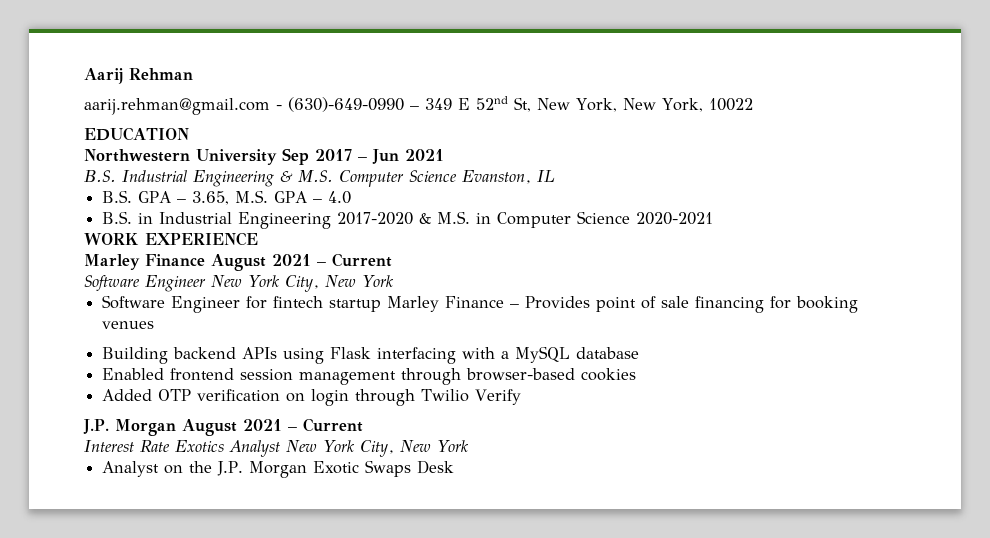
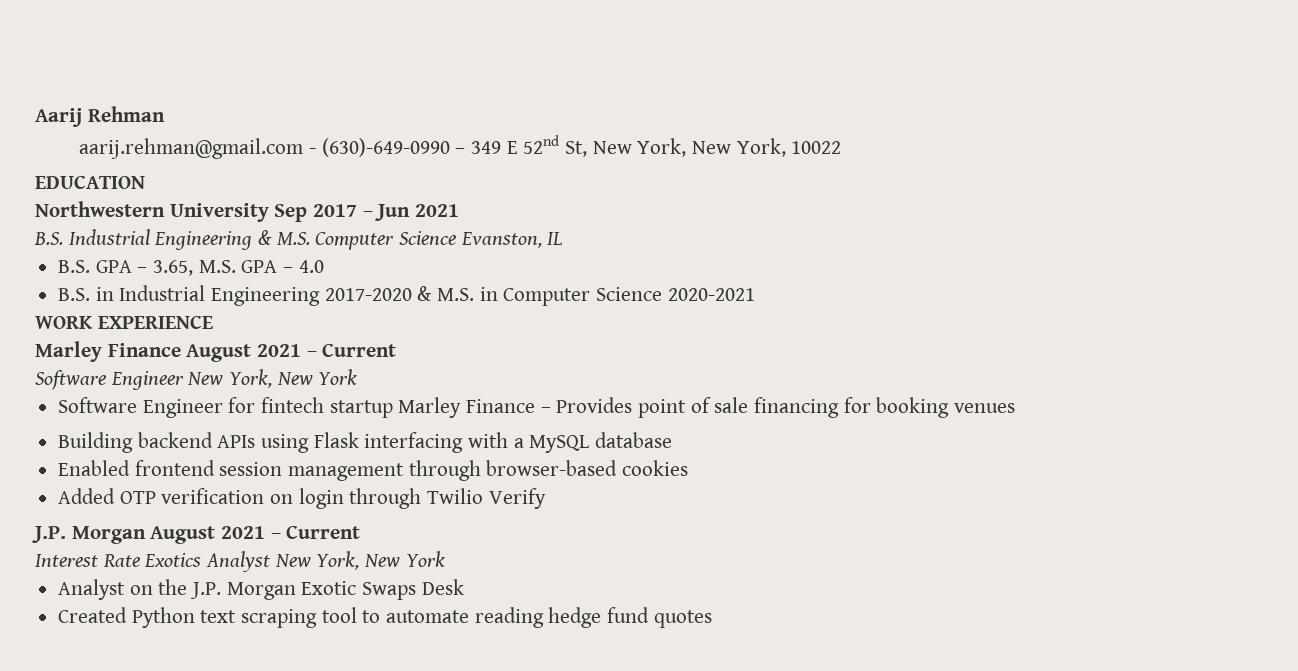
[248,275,319,292] York City, -> [229,369,273,388] York,
[323,440,394,457] York City, -> [316,551,360,570] York,
(455, 467) none -> [58,607,712,628] // Created Python text scraping tool to automate reading hedge fund quotes

